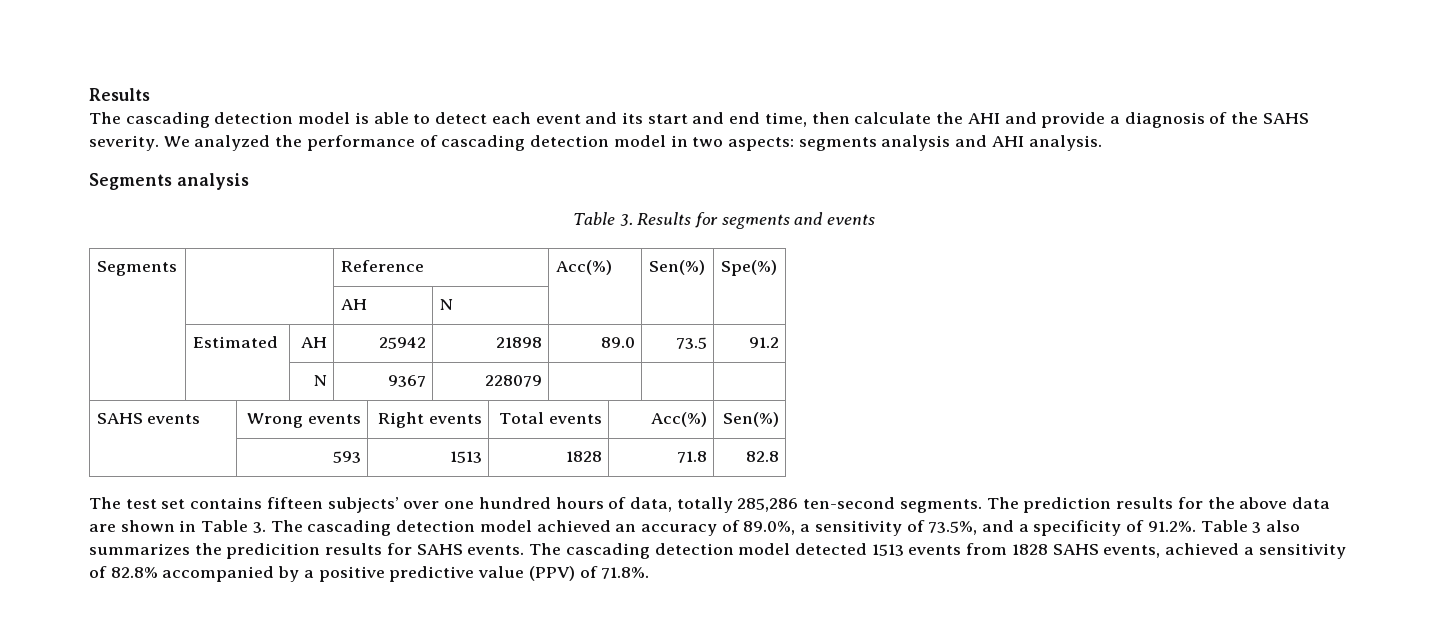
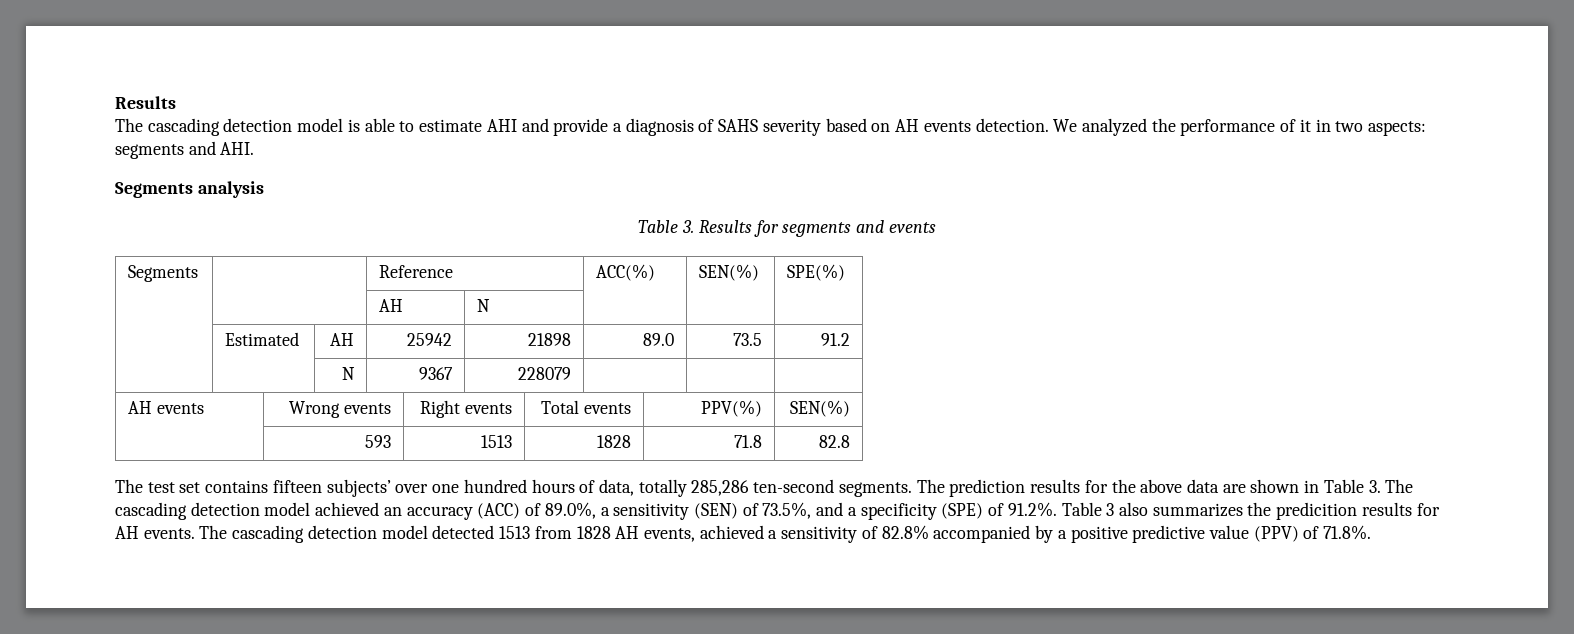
[435,112,964,127] detect each event and its start and end time, then calculate the -> [419,119,483,132] estimate
[1231,112,1309,124] [89,135,159,151] the SAHS severity. -> [718,118,1049,136] SAHS severity based on AH events detection.
[441,135,666,151] cascading detection model -> [1299,119,1311,132] it
[881,135,1102,151] analysis and AHI analysis. -> [188,141,255,155] and AHI.
[555,260,612,275] [648,260,705,275] [720,260,777,276] Acc(%) | Sen(%) | Spe(%) -> [596,264,656,281] [699,264,760,281] [787,264,846,281] ACC(%) | SEN(%) | SPE(%)
[96,413,143,424] SAHS -> [128,401,153,414] AH
[650,412,707,427] [722,412,779,427] Acc(%) | Sen(%) -> [700,400,762,417] [789,400,850,417] PPV(%) | SEN(%)
(717, 530) none -> [477,503,521,519] (ACC)
(902, 528) none -> [693,503,738,519] (SEN)
(1122, 528) none -> [941,503,984,519] (SPE)
[416,544,463,555] SAHS -> [115,526,139,539] AH
[908,545,962,555] events -> (531, 532) none
[1052,544,1099,555] SAHS -> [615,526,640,539] AH

